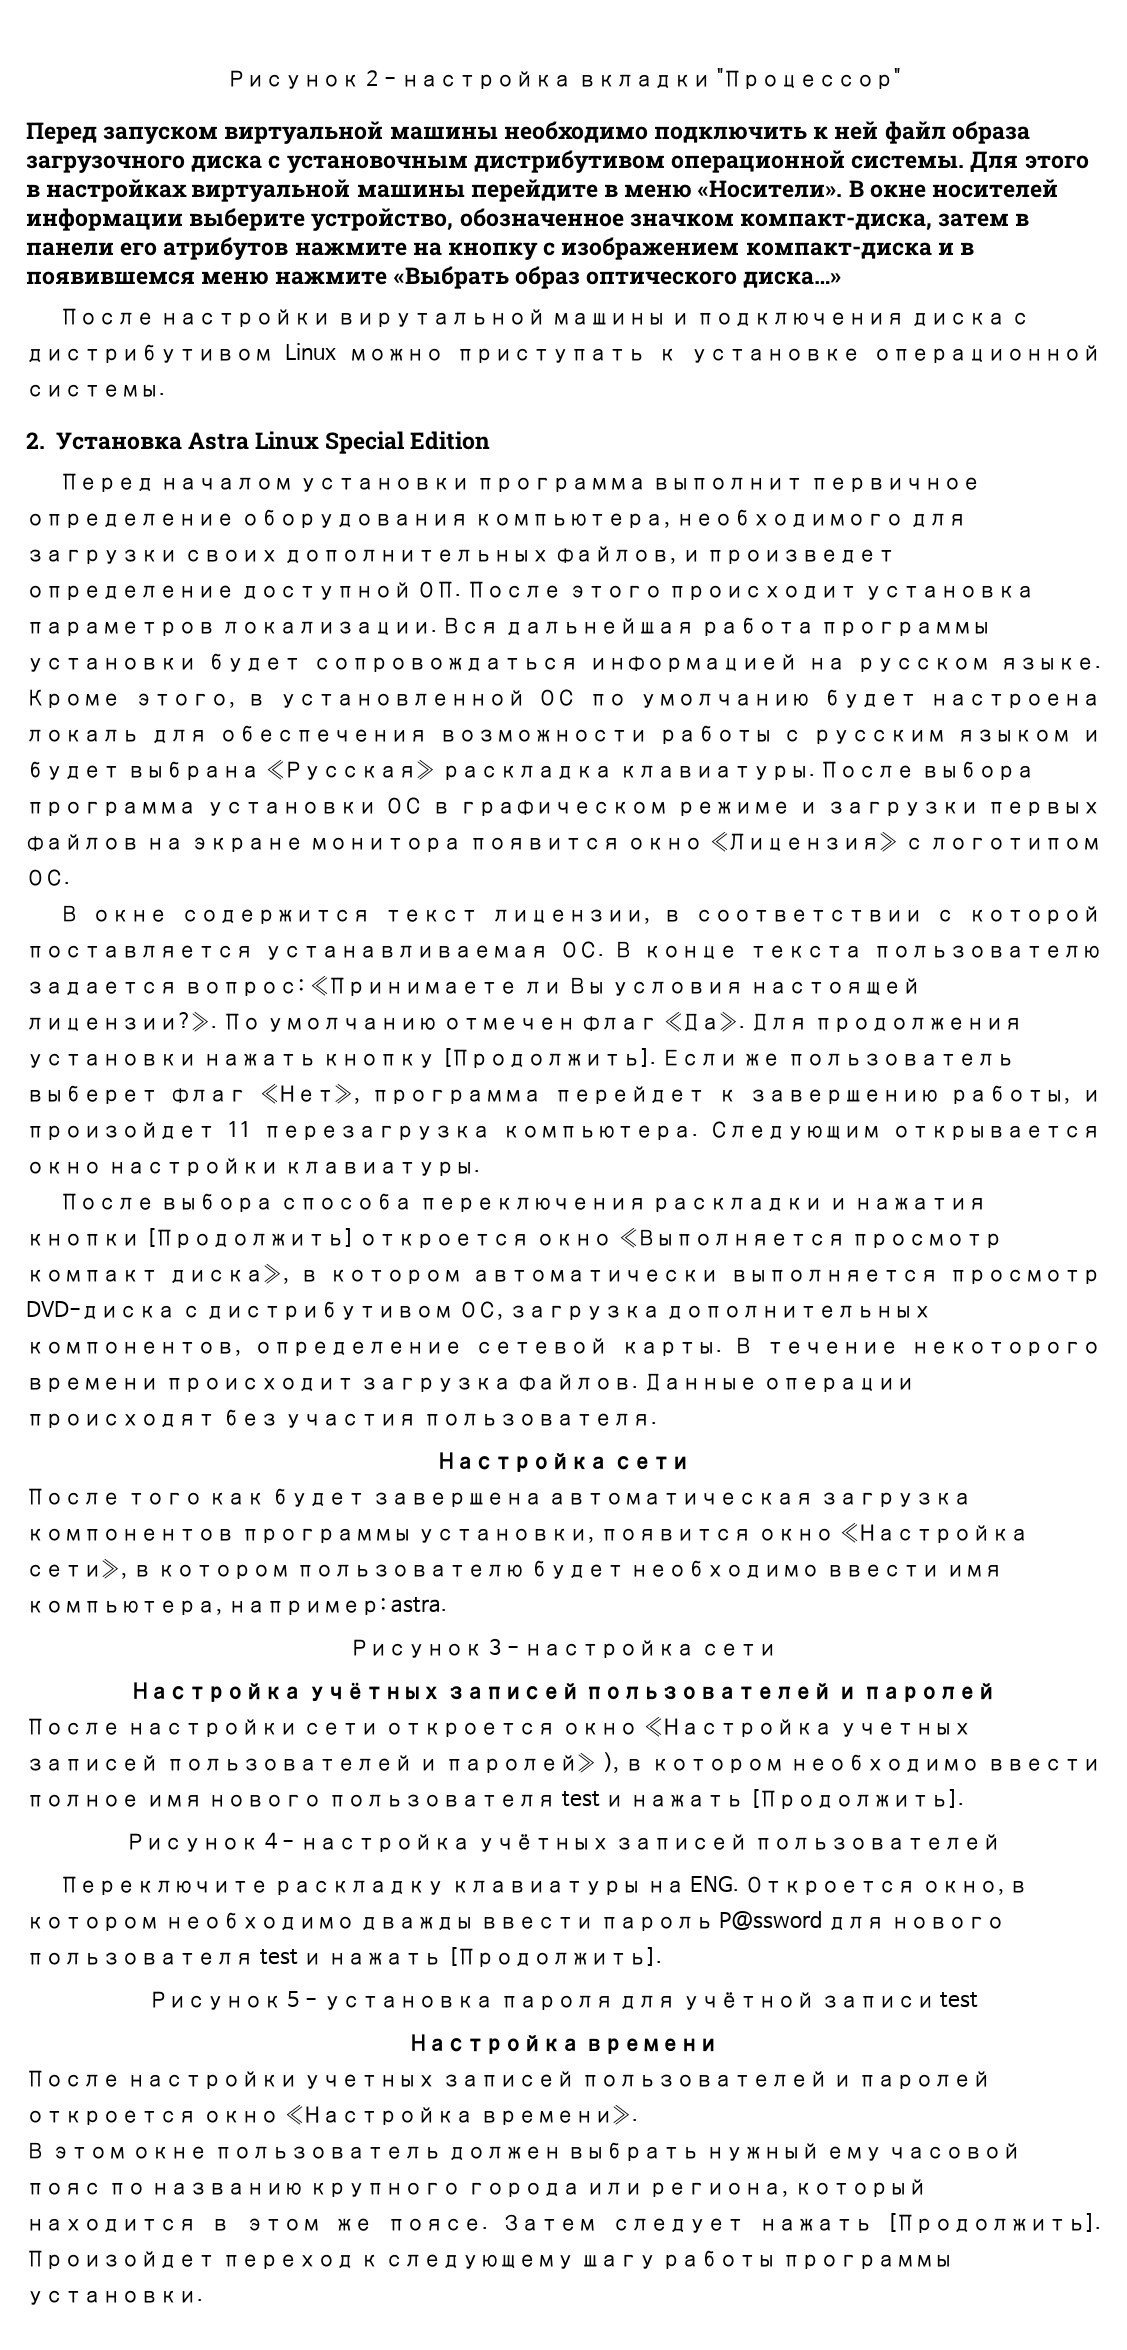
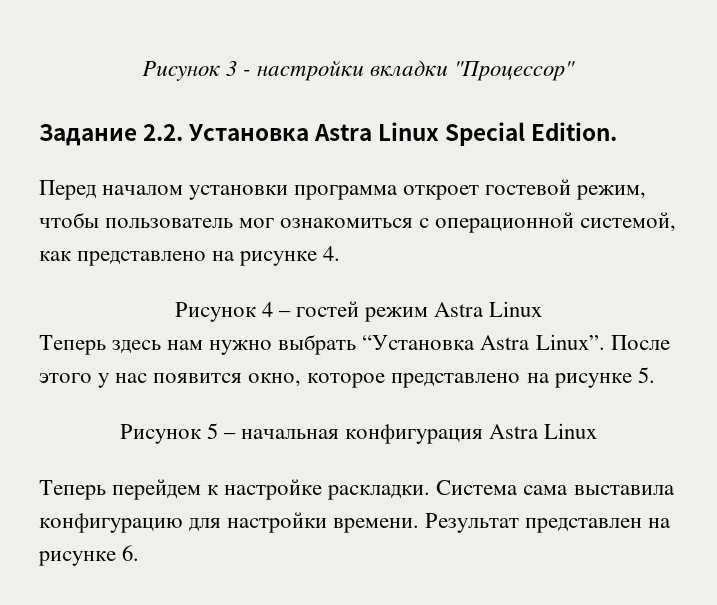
[227,70,573,89] Рисунок 2 - настройка -> [141,61,365,81] Рисунок 3 - настройки
[26,121,1030,144] [26,150,1089,173] [26,179,1059,202] [26,208,1030,231] [26,237,975,260] [26,266,842,289] [59,308,1031,327] [26,343,1101,363] [26,384,165,397] [26,432,45,449] Перед запуском виртуальной машины необходимо подключить к ней файл образа загрузочного диска с установочным дистрибутивом операционной системы. Для этого в настройках виртуальной машины перейдите в меню «Носители». В окне носителей информации выберите устройство, обозначенное значком компакт-диска, затем в панели его атрибутов нажмите на кнопку с изображением компакт-диска и в появившемся меню нажмите «Выбрать образ оптического диска…» // После настройки вирутальной машины и подключения диска с дистрибутивом Linux можно приступать к установке операционной системы. // 2. -> [39,124,184,146] Задание 2.2.
[410,431,491,450] Edition -> [531,122,618,141] Edition.
[652,477,982,492] [26,509,967,528] [26,546,897,564] [26,581,1036,600] [26,617,992,636] [26,653,1102,672] [26,689,1101,708] [26,725,1101,744] [26,759,1036,780] [26,797,1101,816] [26,831,1101,852] [26,869,70,886] [59,905,1101,924] [26,941,1102,960] [26,975,922,996] [26,1011,1023,1032] [26,1048,1016,1068] [26,1083,1101,1104] [26,1121,1101,1140] [26,1158,481,1176] [59,1193,987,1212] [26,1227,1004,1248] [26,1263,1101,1284] [26,1301,933,1320] [26,1337,1101,1356] [26,1373,916,1392] [26,1409,658,1428] [437,1452,690,1472] [26,1488,973,1507] [26,1522,1030,1543] [26,1558,1003,1579] [26,1597,448,1615] [350,1638,777,1658] [131,1682,996,1702] [26,1716,973,1737] [26,1752,1101,1773] [26,1789,964,1809] [125,1832,1002,1852] [59,1875,1029,1895] [26,1911,1005,1931] [26,1947,662,1967] [148,1991,979,2010] [408,2034,719,2054] [26,2070,992,2089] [26,2104,639,2125] [26,2142,1022,2161] [26,2179,927,2197] [26,2213,1101,2233] [26,2250,954,2269] [26,2290,203,2305] выполнит первичное определение оборудования компьютера, необходимого для загрузки своих дополнительных файлов, и произведет определение доступной ОП. После этого происходит установка параметров локализации. Вся дальнейшая работа программы установки будет сопровождаться информацией на русском языке. Кроме этого, в установленной ОС по умолчанию будет настроена локаль для обеспечения возможности работы с русским языком и будет выбрана «Русская» раскладка клавиатуры. После выбора программа установки ОС в графическом режиме и загрузки первых файлов на экране монитора появится окно «Лицензия» с логотипом ОС. // В окне содержится текст лицензии, в соответствии с которой поставляется устанавливаемая ОС. В конце текста пользователю задается вопрос: «Принимаете ли Вы условия настоящей лицензии?». По умолчанию отмечен флаг «Да». Для продолжения установки нажать кнопку [Продолжить]. Если же пользователь выберет флаг «Нет», программа перейдет к завершению работы, и произойдет 11 перезагрузка компьютера. Следующим открывается окно настройки клавиатуры. // После выбора способа переключения раскладки и нажатия кнопки [Продолжить] откроется окно «Выполняется просмотр компакт диска», в котором автоматически выполняется просмотр DVD-диска с дистрибутивом ОС, загрузка дополнительных компонентов, определение сетевой карты. В течение некоторого времени происходит загрузка файлов. Данные операции происходят без участия пользователя. // Настройка сети // После того как будет завершена автоматическая загрузка компонентов программы установки, появится окно «Настройка сети», в котором пользователю будет необходимо ввести имя компьютера, например: astra. // Рисунок 3 - настройка сети // Настройка учётных записей пользователей и паролей // После настройки сети откроется окно «Настройка учетных записей пользователей и паролей» ), в котором необходимо ввести полное имя нового пользователя test и нажать [Продолжить]. // Рисунок 4 - настройка учётных записей пользователей // Переключите раскладку клавиатуры на ENG. Откроется окно, в котором необходимо дважды ввести пароль P@ssword для нового пользователя test и нажать [Продолжить]. // Рисунок 5 - установка пароля для учётной записи test // Настройка времени // После настройки учетных записей пользователей и паролей откроется окно «Настройка времени». // В этом окне пользователь должен выбрать нужный ему часовой пояс по названию крупного города или региона, который находится в этом же поясе. Затем следует нажать [Продолжить]. Произойдет переход к следующему шагу работы программы установки. -> [403,179,647,200] [39,212,677,233] [39,246,341,266] [174,301,543,322] [39,334,670,355] [39,367,655,388] [119,423,598,444] [39,479,675,500] [39,512,672,533] [38,545,140,566] откроет гостевой режим, чтобы пользователь мог ознакомиться с операционной системой, как представлено на рисунке 4. // Рисунок 4 – гостей режим Astra Linux // Теперь здесь нам нужно выбрать “Установка Astra Linux”. После этого у нас появится окно, которое представлено на рисунке 5. // Рисунок 5 – начальная конфигурация Astra Linux // Теперь перейдем к настройке раскладки. Система сама выставила конфигурацию для настройки времени. Результат представлен на рисунке 6.

